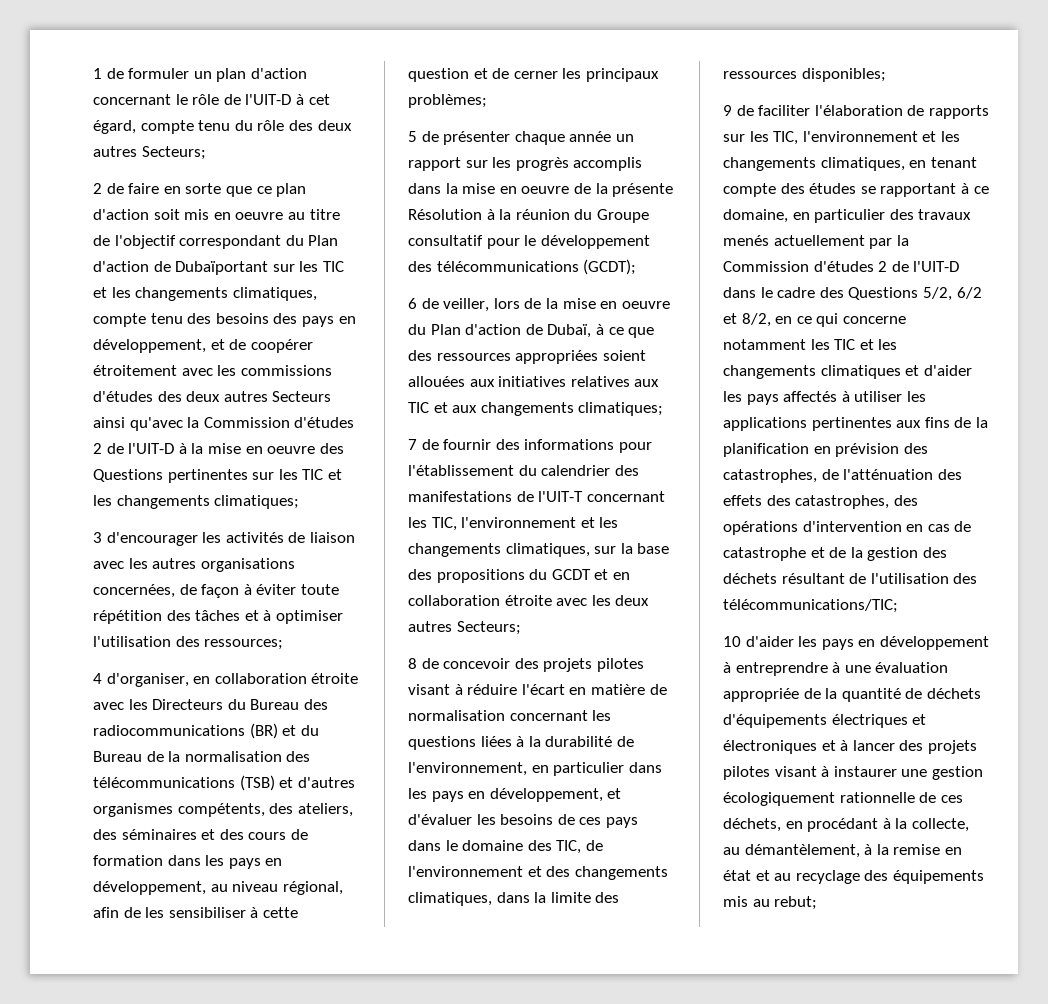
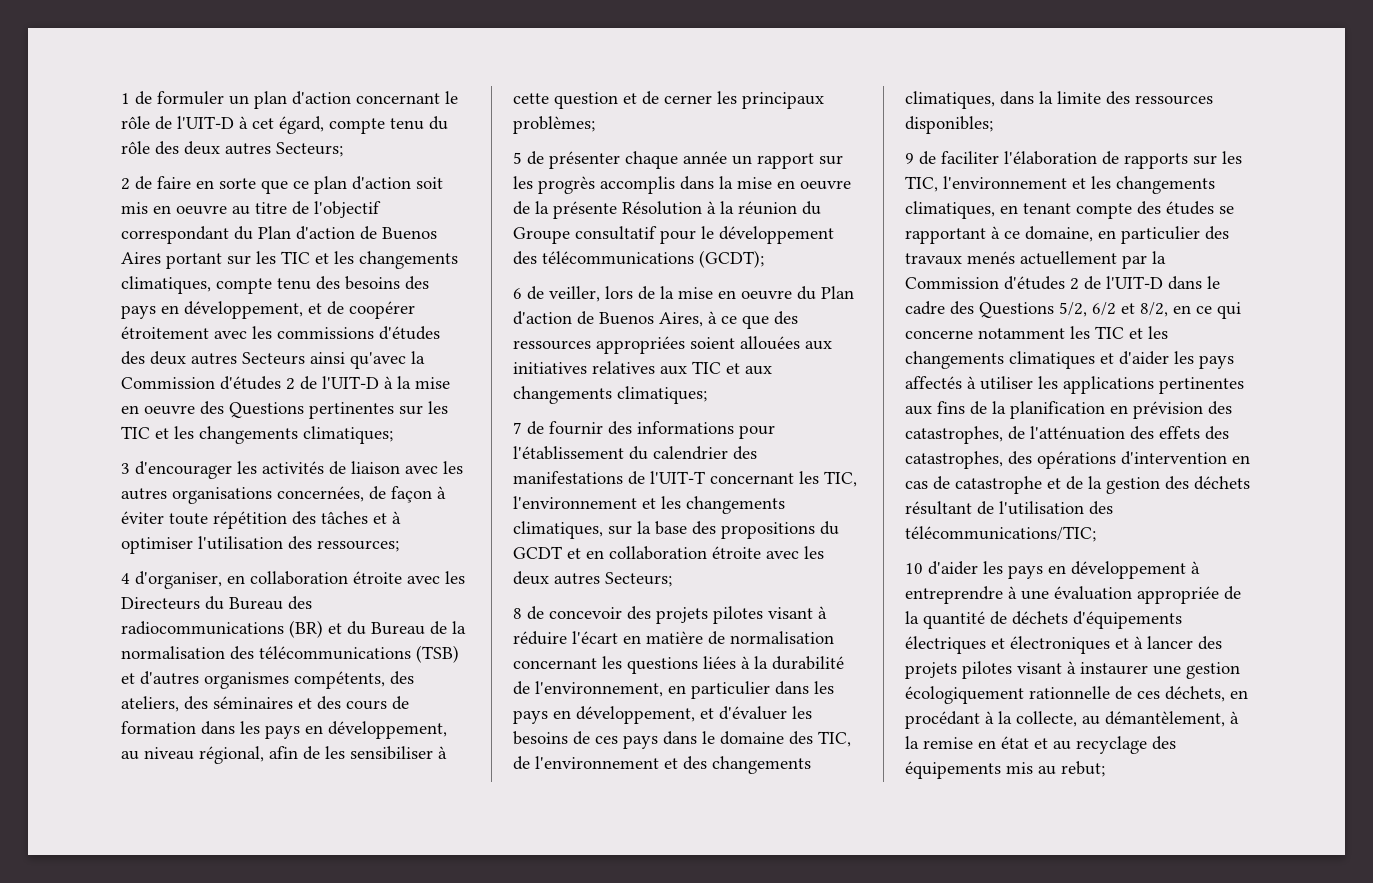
[175,261,269,275] Dubaïportant -> [382,227,437,240] [121,252,222,269] Buenos Aires portant
[547,324,592,338] Dubaï, -> [599,312,703,327] Buenos Aires,

